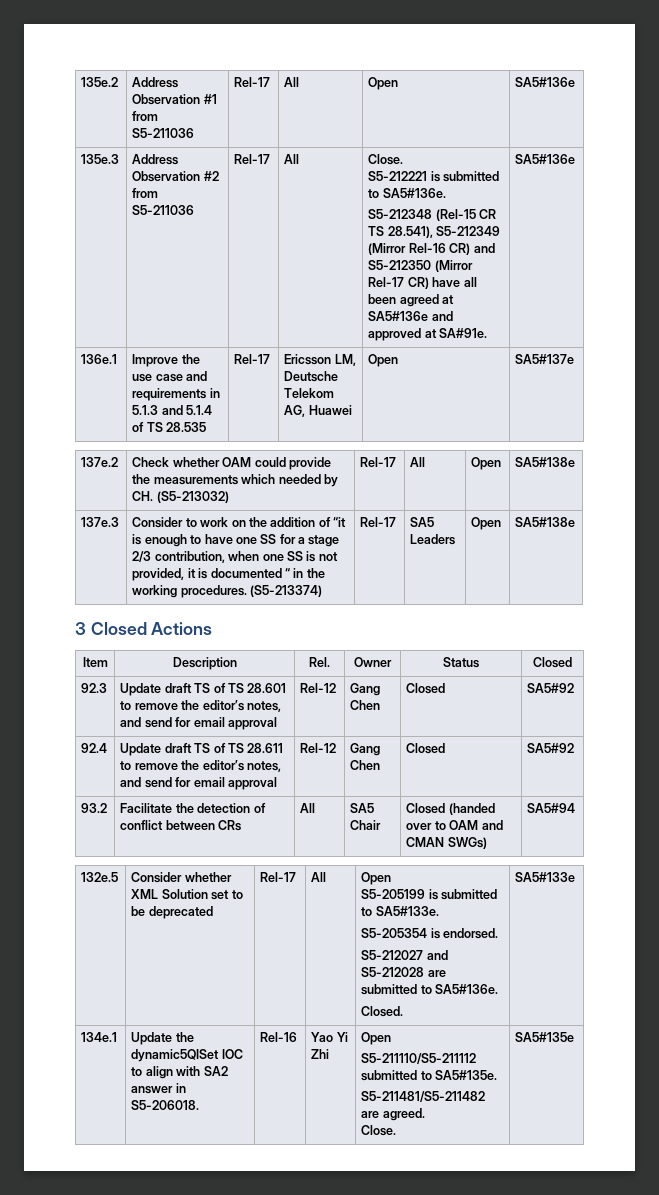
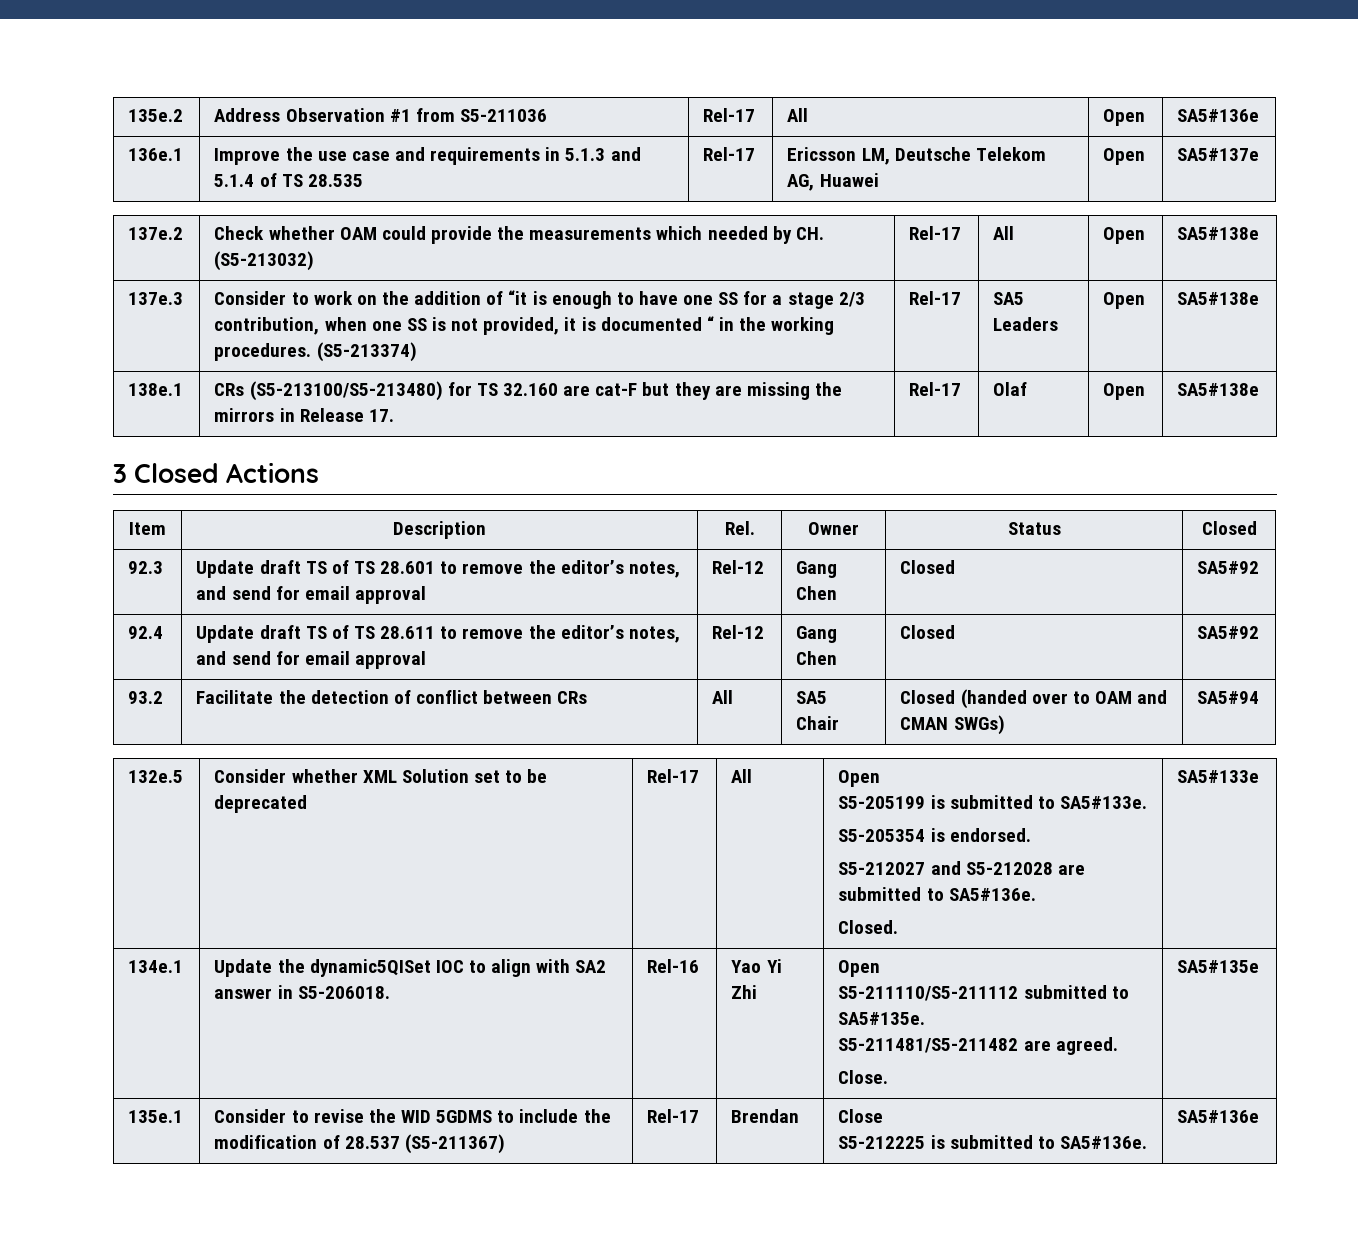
[81,154,120,164] [132,154,179,165] [132,171,219,182] [132,188,159,198] [132,205,195,215] [234,154,271,164] [284,154,300,164] [368,154,404,165] [368,171,500,182] [368,188,446,198] [368,209,497,221] [368,226,501,238] [368,243,495,255] [368,260,473,272] [368,277,477,289] [368,294,455,307] [368,311,453,321] [368,328,488,341] [515,154,576,164] // 135e.3 | Address Observation #2 from S5-211036 | Rel-17 | All | Close. // S5-212221 is submitted to SA5#136e. // S5-212348 (Rel-15 CR TS 28.541), S5-212349 (Mirror Rel-16 CR) and S5-212350 (Mirror Rel-17 CR) have all been agreed at SA5#136e and approved at SA#91e. | SA5#136e -> (1260, 115) none
(576, 522) none -> [128,383,184,396] [214,381,842,401] [214,408,394,422] [909,382,962,396] [993,382,1028,396] [1103,383,1146,400] [1177,383,1260,396] // 138e.1 | CRs (S5-213100/S5-213480) for TS 32.160 are cat-F but they are missing the mirrors in Release 17. | Rel-17 | Olaf | Open | SA5#138e
(575, 1037) none -> [128,1110,184,1123] [214,1109,611,1123] [214,1134,505,1154] [647,1109,700,1123] [731,1109,800,1123] [838,1109,884,1123] [838,1135,1148,1149] [1177,1110,1260,1123] // 135e.1 | Consider to revise the WID 5GDMS to include the modification of 28.537 (S5-211367) | Rel-17 | Brendan | Close // S5-212225 is submitted to SA5#136e. | SA5#136e

